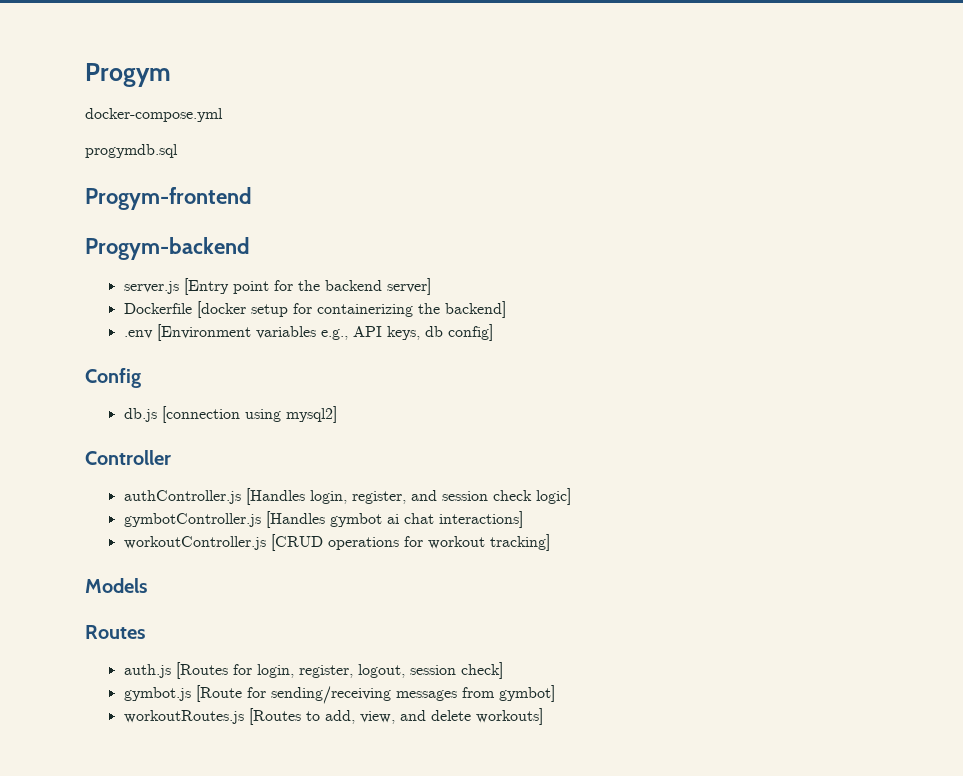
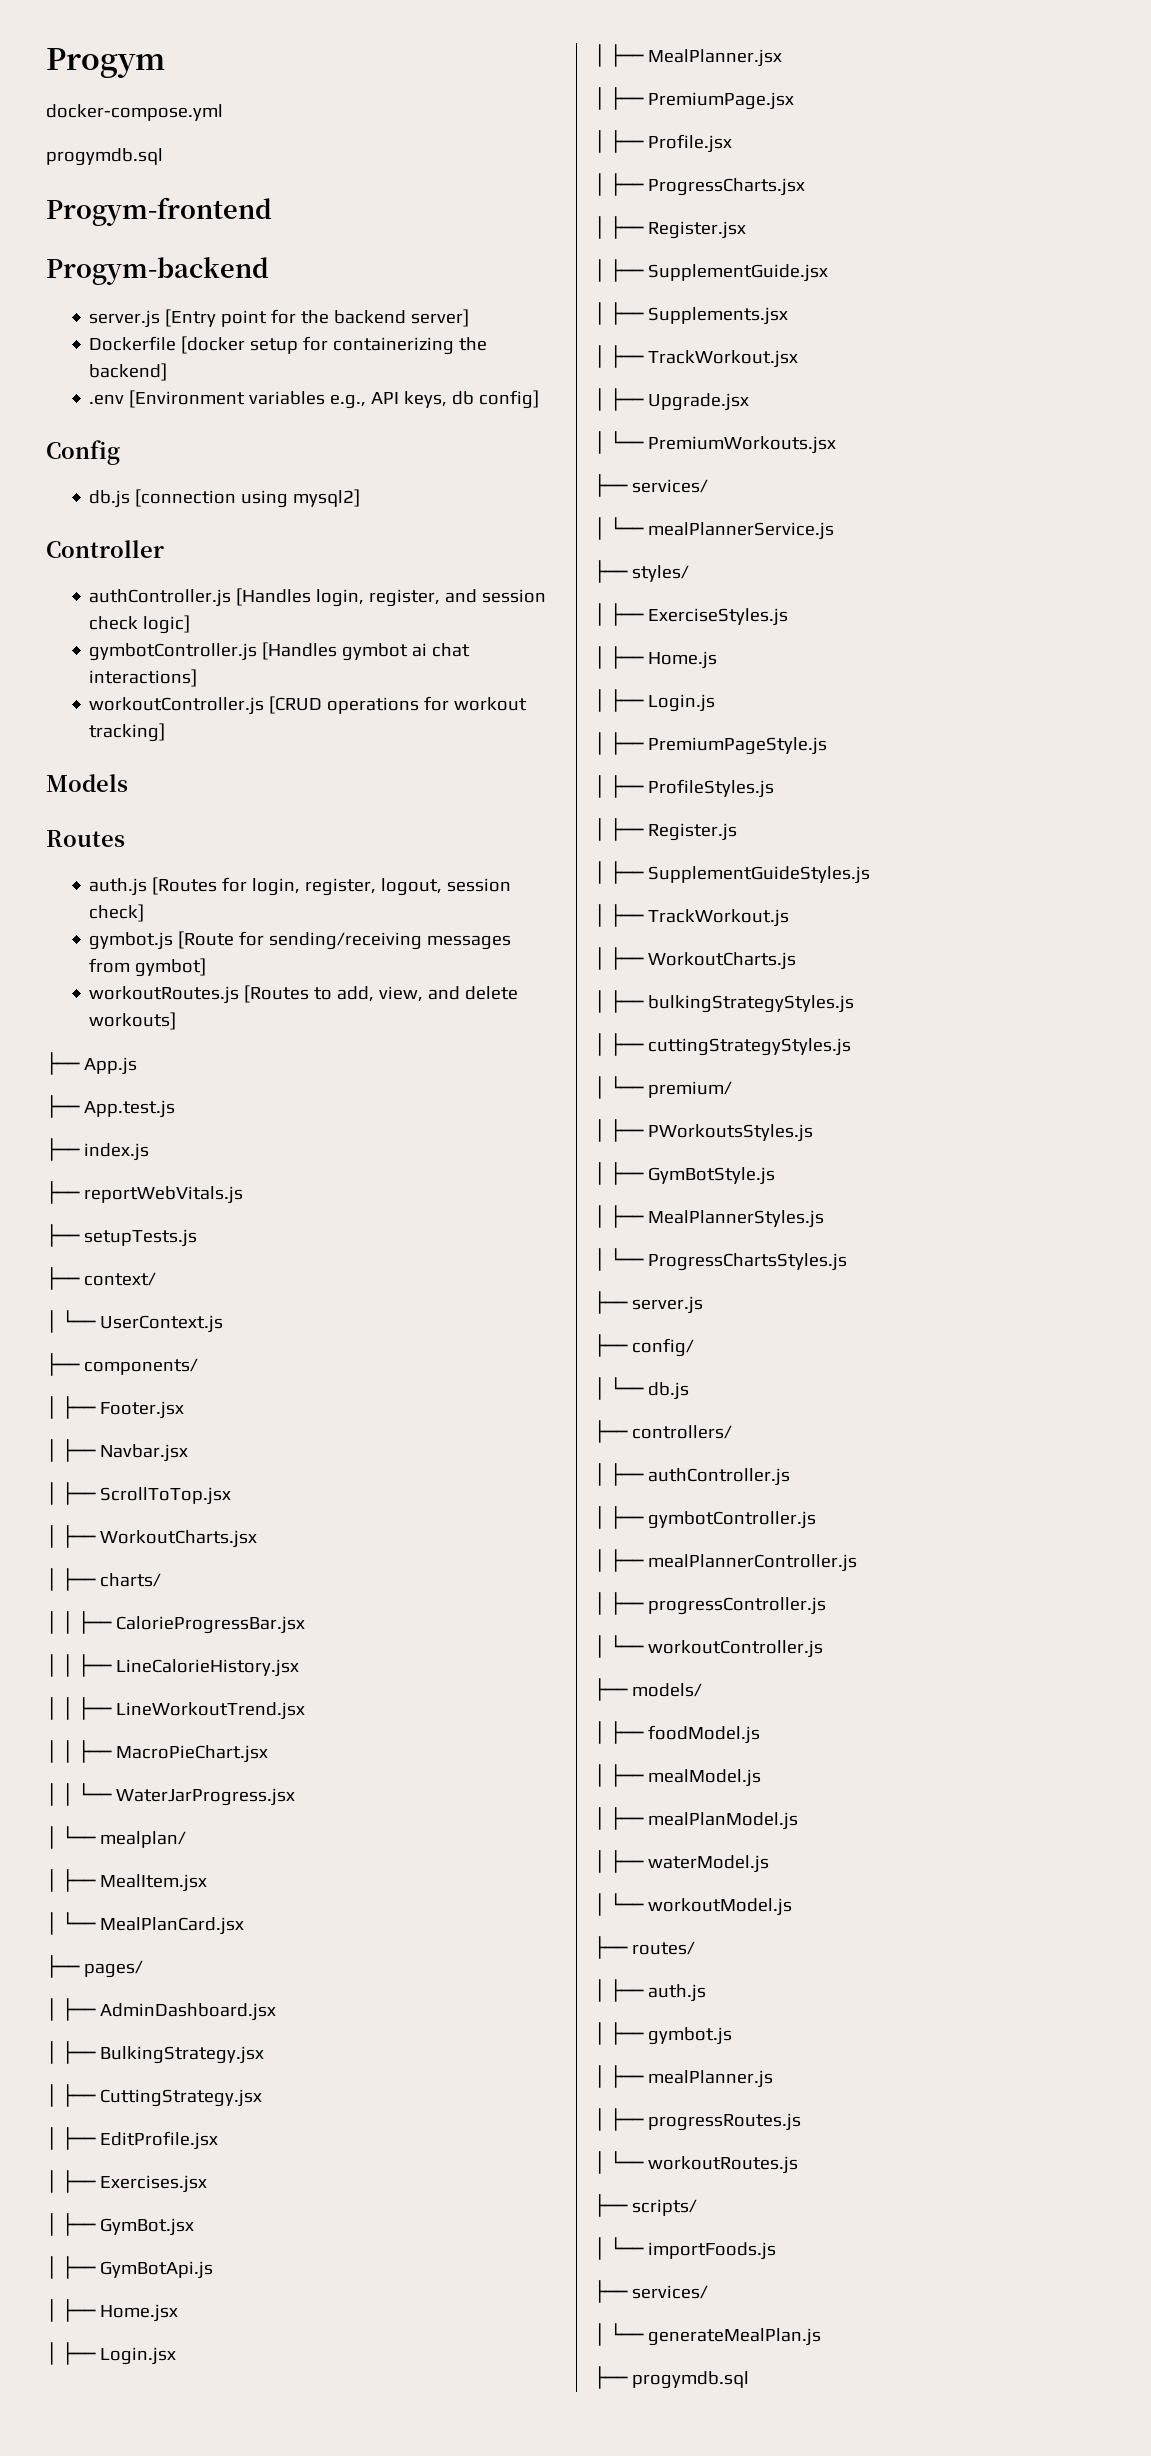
(543, 716) none -> [46,1052,137,1075] [46,1095,175,1118] [46,1138,149,1161] [46,1181,243,1204] [46,1224,197,1247] [46,1267,156,1290] [46,1310,223,1333] [46,1353,198,1376] [46,1396,184,1419] [46,1439,188,1462] [46,1482,231,1505] [46,1525,257,1548] [46,1568,161,1591] [46,1611,305,1634] [46,1654,299,1677] [46,1697,305,1720] [46,1740,268,1763] [46,1783,295,1806] [46,1826,186,1849] [46,1869,207,1892] [46,1912,244,1935] [46,1955,143,1978] [46,1998,276,2021] [46,2041,264,2064] [46,2084,262,2107] [46,2127,218,2150] [46,2170,207,2193] [46,2213,194,2236] [46,2256,213,2279] [46,2299,178,2322] [46,2342,176,2365] [594,44,782,67] [594,87,794,110] [594,130,732,153] [594,173,805,196] [594,216,746,239] [594,259,828,282] [594,302,788,325] [594,345,798,368] [594,388,749,411] [594,431,836,454] [594,474,708,497] [594,517,834,540] [594,560,689,583] [594,603,788,626] [594,646,717,669] [594,689,715,712] [594,732,827,755] [594,775,774,798] [594,818,737,841] [594,861,870,884] [594,904,789,927] [594,947,796,970] [594,990,854,1013] [594,1033,851,1056] [594,1076,732,1099] [594,1119,813,1142] [594,1162,775,1185] [594,1205,824,1228] [594,1248,847,1271] [594,1291,703,1314] [594,1334,694,1357] [594,1377,689,1400] [594,1420,732,1443] [594,1463,790,1486] [594,1506,816,1529] [594,1549,857,1572] [594,1592,826,1615] [594,1635,823,1658] [594,1678,702,1701] [594,1721,760,1744] [594,1764,761,1787] [594,1807,798,1830] [594,1850,769,1873] [594,1893,792,1916] [594,1936,695,1959] [594,1979,706,2002] [594,2022,732,2045] [594,2065,773,2088] [594,2108,801,2131] [594,2151,798,2174] [594,2194,697,2217] [594,2237,776,2260] [594,2280,708,2303] [594,2323,821,2346] [594,2366,749,2389] // ├── App.js // ├── App.test.js // ├── index.js // ├── reportWebVitals.js // ├── setupTests.js // ├── context/ // │ └── UserContext.js // ├── components/ // │ ├── Footer.jsx // │ ├── Navbar.jsx // │ ├── ScrollToTop.jsx // │ ├── WorkoutCharts.jsx // │ ├── charts/ // │ │ ├── CalorieProgressBar.jsx // │ │ ├── LineCalorieHistory.jsx // │ │ ├── LineWorkoutTrend.jsx // │ │ ├── MacroPieChart.jsx // │ │ └── WaterJarProgress.jsx // │ └── mealplan/ // │ ├── MealItem.jsx // │ └── MealPlanCard.jsx // ├── pages/ // │ ├── AdminDashboard.jsx // │ ├── BulkingStrategy.jsx // │ ├── CuttingStrategy.jsx // │ ├── EditProfile.jsx // │ ├── Exercises.jsx // │ ├── GymBot.jsx // │ ├── GymBotApi.js // │ ├── Home.jsx // │ ├── Login.jsx // │ ├── MealPlanner.jsx // │ ├── PremiumPage.jsx // │ ├── Profile.jsx // │ ├── ProgressCharts.jsx // │ ├── Register.jsx // │ ├── SupplementGuide.jsx // │ ├── Supplements.jsx // │ ├── TrackWorkout.jsx // │ ├── Upgrade.jsx // │ └── PremiumWorkouts.jsx // ├── services/ // │ └── mealPlannerService.js // ├── styles/ // │ ├── ExerciseStyles.js // │ ├── Home.js // │ ├── Login.js // │ ├── PremiumPageStyle.js // │ ├── ProfileStyles.js // │ ├── Register.js // │ ├── SupplementGuideStyles.js // │ ├── TrackWorkout.js // │ ├── WorkoutCharts.js // │ ├── bulkingStrategyStyles.js // │ ├── cuttingStrategyStyles.js // │ └── premium/ // │ ├── PWorkoutsStyles.js // │ ├── GymBotStyle.js // │ ├── MealPlannerStyles.js // │ └── ProgressChartsStyles.js // ├── server.js // ├── config/ // │ └── db.js // ├── controllers/ // │ ├── authController.js // │ ├── gymbotController.js // │ ├── mealPlannerController.js // │ ├── progressController.js // │ └── workoutController.js // ├── models/ // │ ├── foodModel.js // │ ├── mealModel.js // │ ├── mealPlanModel.js // │ ├── waterModel.js // │ └── workoutModel.js // ├── routes/ // │ ├── auth.js // │ ├── gymbot.js // │ ├── mealPlanner.js // │ ├── progressRoutes.js // │ └── workoutRoutes.js // ├── scripts/ // │ └── importFoods.js // ├── services/ // │ └── generateMealPlan.js // ├── progymdb.sql

